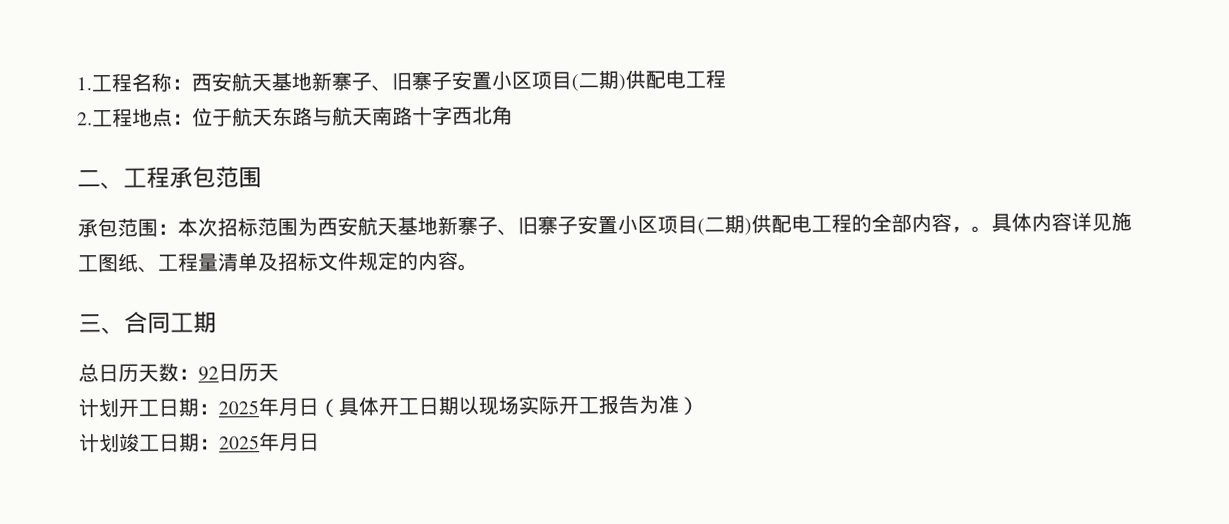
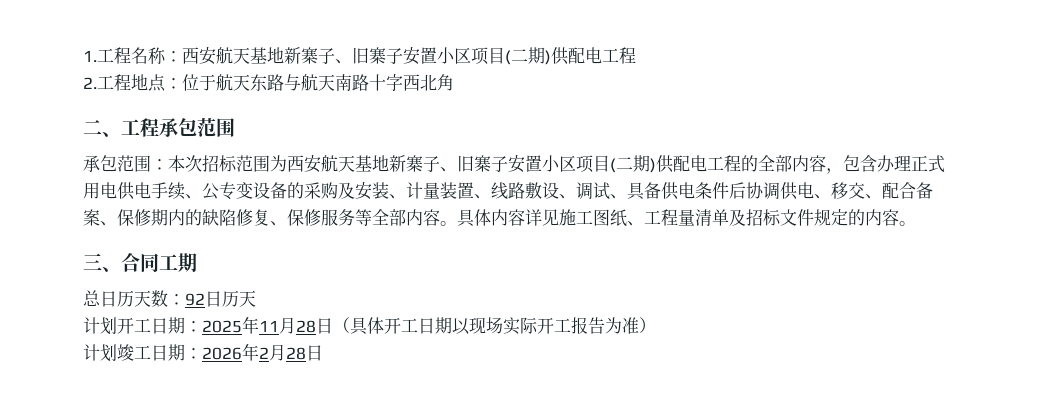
(972, 229) none -> [843,155,945,173] [83,182,933,200] [83,209,440,226] 包含办理正式用电供电手续、公专变设备的采购及安装、计量装置、线路敷设、调试、具备供电条件后协调供电、移交、配合备案、保修期内的缺陷修复、保修服务等全部内容
[278,397,299,417] 月 -> [259,317,316,334] 11月28
[219,432,300,452] 2025年月 -> [202,343,306,361] 2026年2月28

